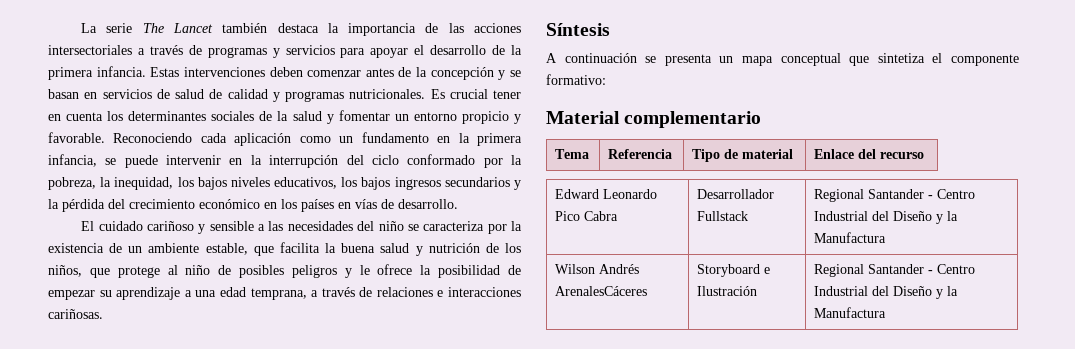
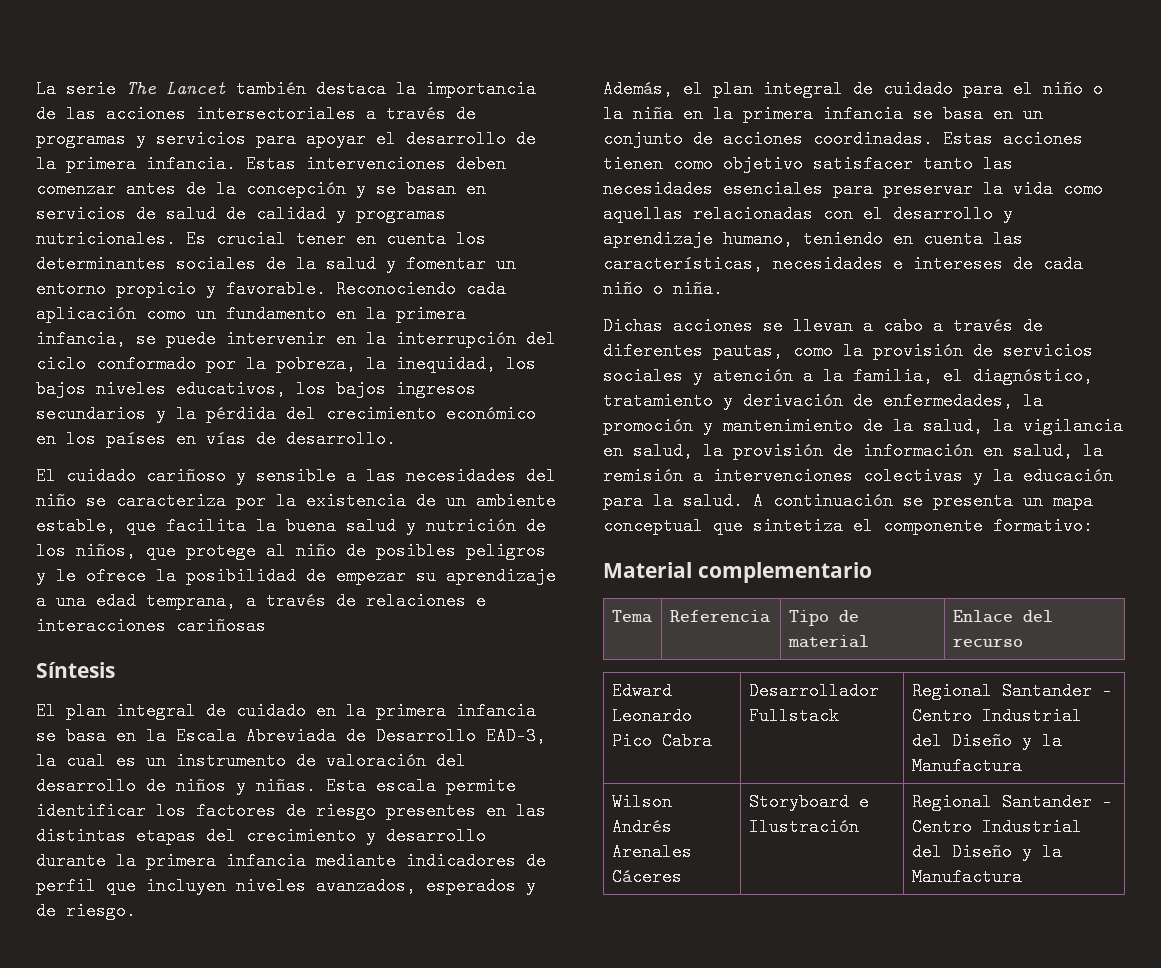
[48,309,103,319] cariñosas. -> [176,617,266,635] cariñosas
(610, 29) none -> [36,702,536,720] [36,727,546,745] [36,752,466,770] [36,777,516,795] [36,802,546,820] [36,827,486,845] [36,852,546,870] [36,877,536,895] [36,902,136,920] [603,80,1103,98] [603,105,1043,123] [603,130,1083,148] [603,155,1013,173] [603,180,1103,198] [603,205,1013,223] [603,230,1023,248] [603,255,1083,273] [603,280,723,298] [603,317,1043,335] [603,342,1093,360] [603,367,1093,385] [603,392,1043,410] [603,417,1123,435] [603,442,1103,460] [603,467,1113,485] [603,492,743,510] El plan integral de cuidado en la primera infancia se basa en la Escala Abreviada de Desarrollo EAD-3, la cual es un instrumento de valoración del desarrollo de niños y niñas. Esta escala permite identificar los factores de riesgo presentes en las distintas etapas del crecimiento y desarrollo durante la primera infancia mediante indicadores de perfil que incluyen niveles avanzados, esperados y de riesgo. // Además, el plan integral de cuidado para el niño o la niña en la primera infancia se basa en un conjunto de acciones coordinadas. Estas acciones tienen como objetivo satisfacer tanto las necesidades esenciales para preservar la vida como aquellas relacionadas con el desarrollo y aprendizaje humano, teniendo en cuenta las características, necesidades e intereses de cada niño o niña. // Dichas acciones se llevan a cabo a través de diferentes pautas, como la provisión de servicios sociales y atención a la familia, el diagnóstico, tratamiento y derivación de enfermedades, la promoción y mantenimiento de la salud, la vigilancia en salud, la provisión de información en salud, la remisión a intervenciones colectivas y la educación para la salud.
[555,286,648,296] ArenalesCáceres -> [611,843,692,861] [611,868,682,886] Arenales Cáceres

